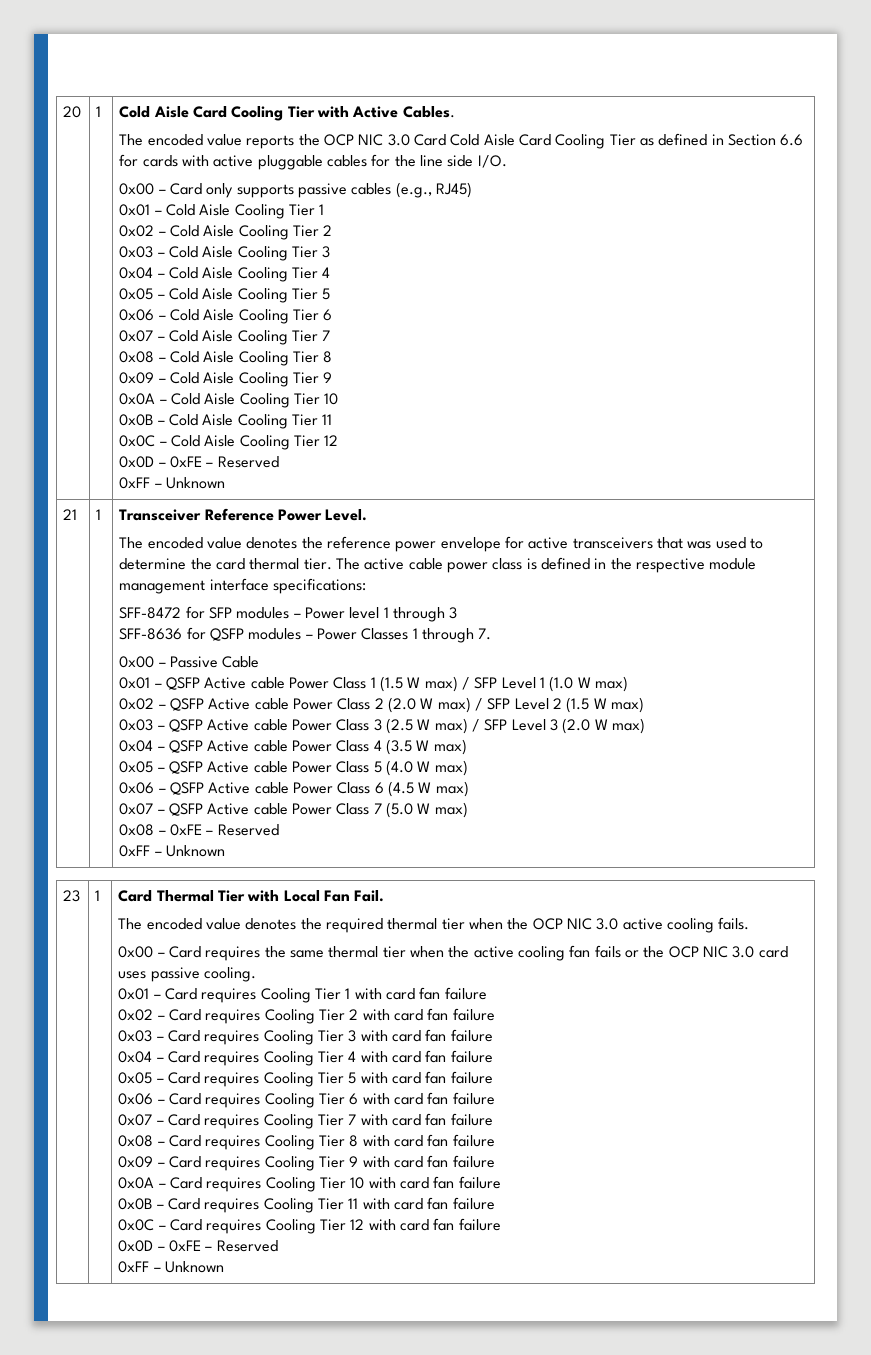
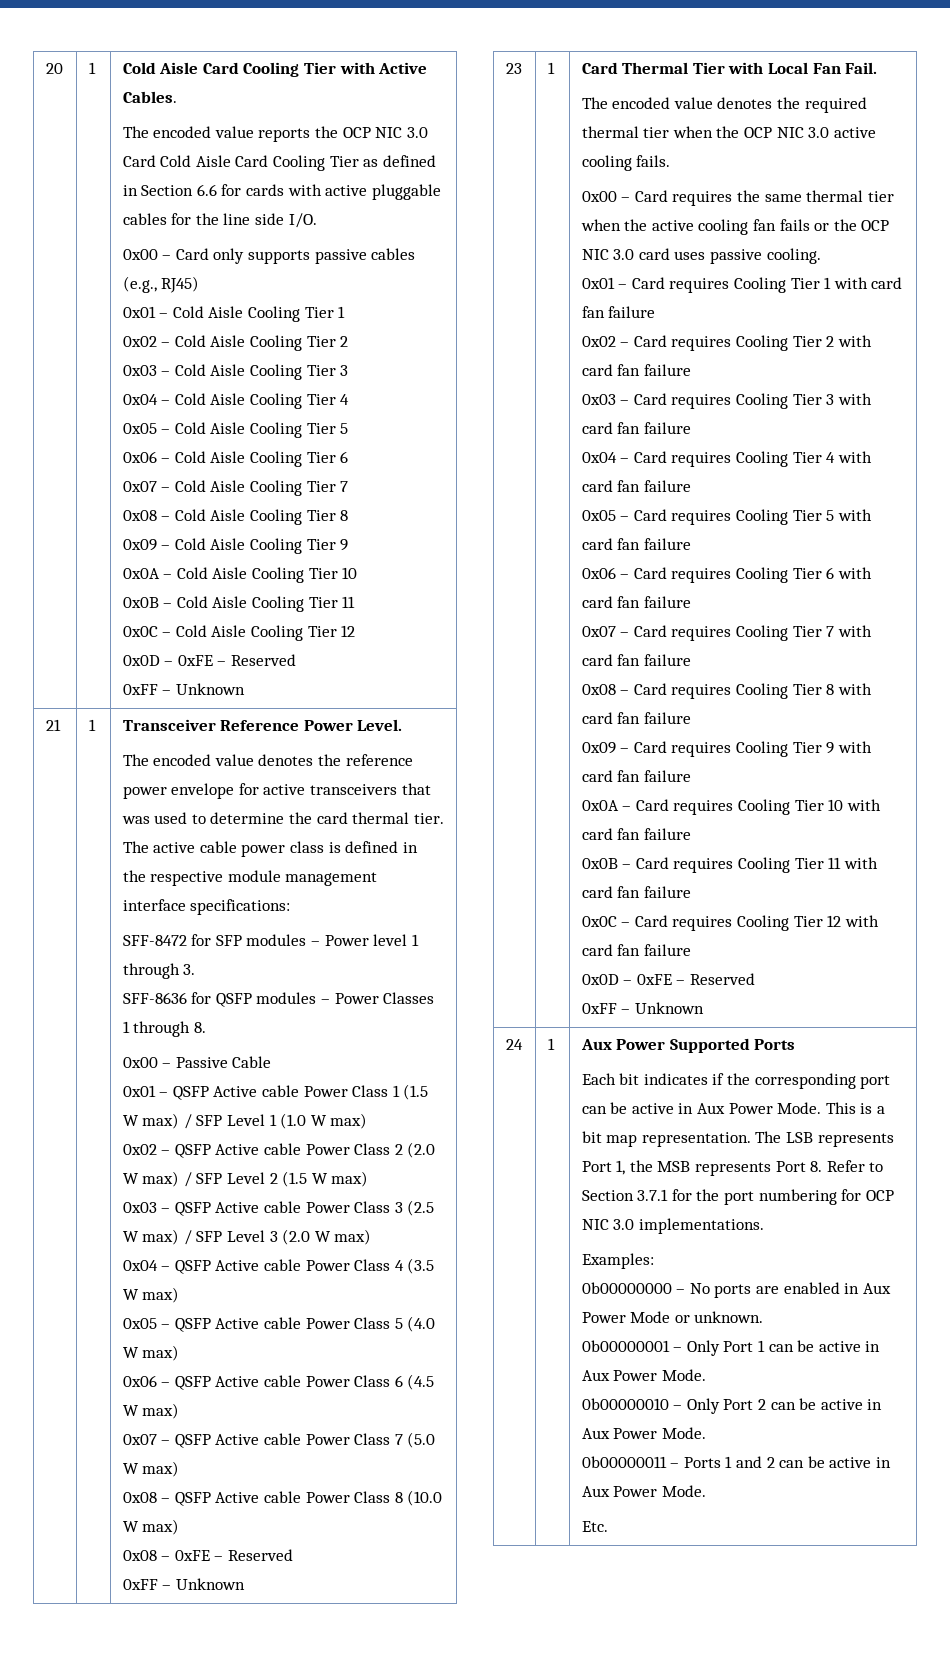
[449,607,458,619] 3 -> [183,964,196,975] 3.
[478,628,492,640] 7. -> [193,1022,206,1033] 8.
(468, 810) none -> [122,1490,443,1506] [122,1519,180,1535] // 0x08 – QSFP Active cable Power Class 8 (10.0 W max)
(225, 1267) none -> [505,1039,523,1050] [547,1038,555,1050] [580,1038,796,1053] [581,1073,891,1089] [581,1102,885,1114] [581,1131,894,1147] [581,1160,884,1176] [581,1189,894,1205] [581,1218,764,1234] [581,1253,654,1269] [581,1282,891,1298] [581,1311,764,1323] [581,1340,881,1356] [581,1369,706,1381] [581,1398,883,1414] [581,1427,706,1439] [581,1456,891,1468] [581,1485,706,1497] [581,1521,608,1532] // 24 | 1 | Aux Power Supported Ports // Each bit indicates if the corresponding port can be active in Aux Power Mode. This is a bit map representation. The LSB represents Port 1, the MSB represents Port 8. Refer to Section 3.7.1 for the port numbering for OCP NIC 3.0 implementations. // Examples: // 0b00000000 – No ports are enabled in Aux Power Mode or unknown. // 0b00000001 – Only Port 1 can be active in Aux Power Mode. // 0b00000010 – Only Port 2 can be active in Aux Power Mode. // 0b00000011 – Ports 1 and 2 can be active in Aux Power Mode. // Etc.

